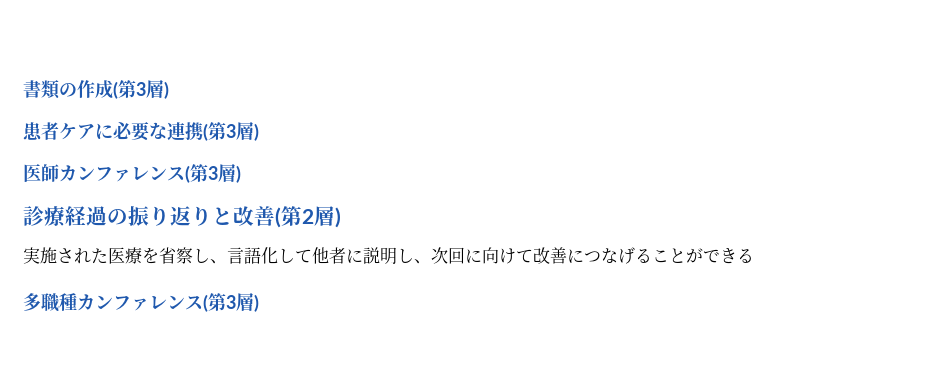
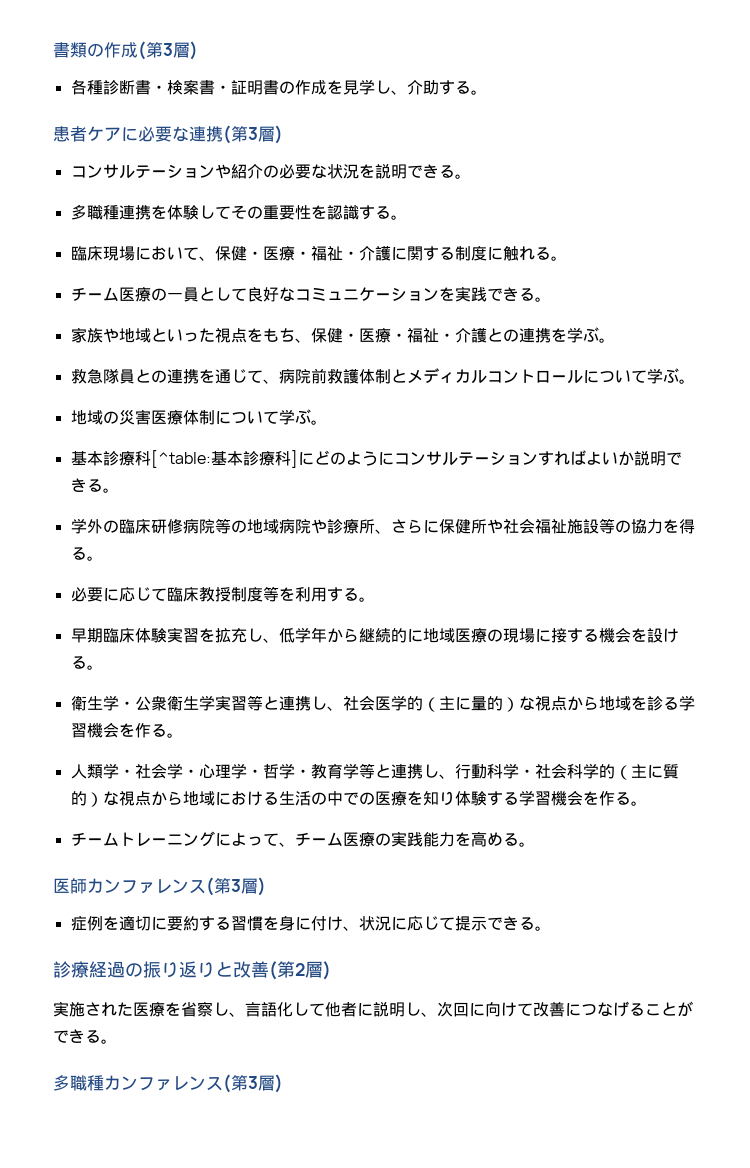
(169, 90) none -> [70,79,487,95] // 各種診断書・検案書・証明書の作成を見学し、介助する。
(259, 132) none -> [70,164,471,179] [70,204,407,220] [70,245,567,261] [70,286,551,302] [70,327,615,343] [70,368,695,384] [70,409,327,425] [70,450,682,468] [70,478,119,493] [70,518,695,534] [70,547,103,561] [70,586,375,602] [70,627,679,643] [70,656,103,670] [70,695,695,712] [70,722,183,738] [70,763,679,780] [70,790,647,807] [70,831,535,847] // コンサルテーションや紹介の必要な状況を説明できる。 // 多職種連携を体験してその重要性を認識する。 // 臨床現場において、保健・医療・福祉・介護に関する制度に触れる。 // チーム医療の一員として良好なコミュニケーションを実践できる。 // 家族や地域といった視点をもち、保健・医療・福祉・介護との連携を学ぶ。 // 救急隊員との連携を通じて、病院前救護体制とメディカルコントロールについて学ぶ。 // 地域の災害医療体制について学ぶ。 // 基本診療科[^table:基本診療科]にどのようにコンサルテーションすればよいか説明できる。 // 学外の臨床研修病院等の地域病院や診療所、さらに保健所や社会福祉施設等の協力を得る。 // 必要に応じて臨床教授制度等を利用する。 // 早期臨床体験実習を拡充し、低学年から継続的に地域医療の現場に接する機会を設ける。 // 衛生学・公衆衛生学実習等と連携し、社会医学的（主に量的）な視点から地域を診る学習機会を作る。 // 人類学・社会学・心理学・哲学・教育学等と連携し、行動科学・社会科学的（主に質的）な視点から地域における生活の中での医療を知り体験する学習機会を作る。 // チームトレーニングによって、チーム医療の実践能力を高める。
(241, 174) none -> [70,915,551,931] // 症例を適切に要約する習慣を身に付け、状況に応じて提示できる。
(754, 255) none -> [101,1039,117,1044] 。

